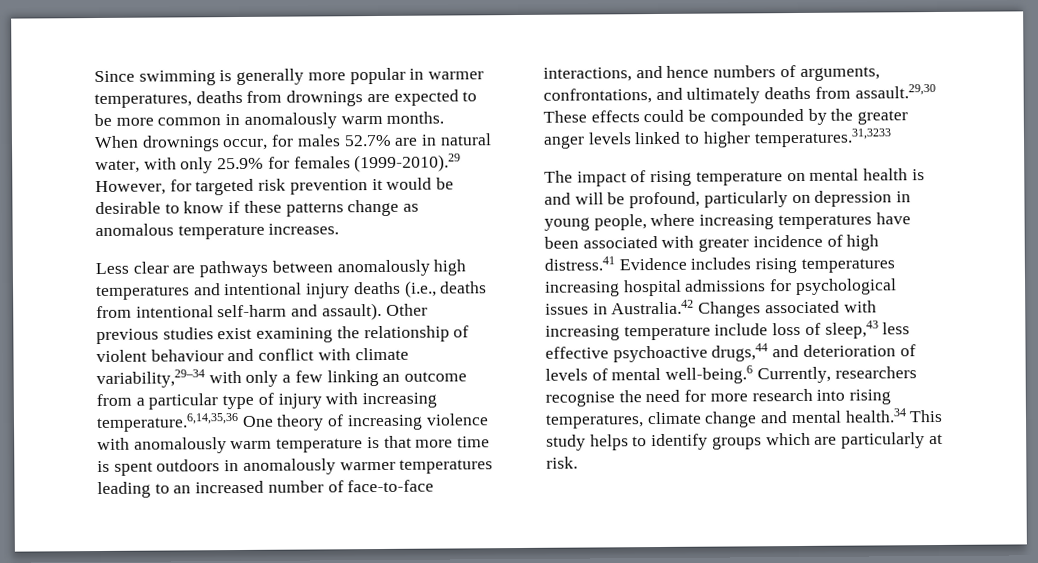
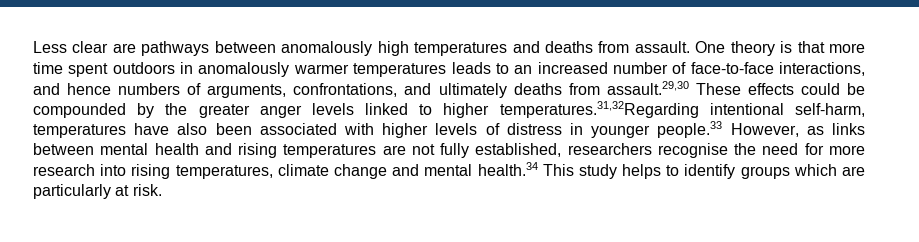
[94,67,485,86] [94,89,478,109] [94,111,445,129] [94,133,492,152] [95,153,462,174] [95,177,455,196] [95,199,420,217] [95,223,340,240] Since swimming is generally more popular in warmer temperatures, deaths from drownings are expected to be more common in anomalously warm months. When drownings occur, for males 52.7% are in natural water, with only 25.9% for females (1999-2010).29 However, for targeted risk prevention it would be desirable to know if these patterns change as anomalous temperature increases. // -> (33, 47) none
[224,280,488,299] [96,302,428,321] [96,325,470,345] [96,347,409,363] [96,369,468,389] [96,392,438,410] [96,413,489,433] [97,437,364,454] intentional injury deaths (i.e., deaths from intentional self-harm and assault). Other previous studies exist examining the relationship of violent behaviour and conflict with climate variability,29–34 with only a few linking an outcome from a particular type of injury with increasing temperature.6,14,35,36 One theory of increasing violence with anomalously warm temperature -> [544,41,775,56] deaths from assault. One theory
[97,460,110,473] is -> (63, 68) none
[97,481,151,499] leading -> [451,62,491,74] leads
[753,128,892,148] [544,168,925,187] [544,190,912,209] [544,213,775,231] temperatures.31,3233 // The impact of rising temperature on mental health is and will be profound, particularly on depression in young people, where increasing -> [499,101,865,118] temperatures.31,32Regarding intentional self-harm,
(911, 218) none -> [177,123,208,135] also
[698,234,880,252] [544,256,895,274] [545,278,897,297] [545,299,877,318] [545,320,911,341] [545,343,916,363] [545,365,831,384] greater incidence of high distress.41 Evidence includes rising temperatures increasing hospital admissions for psychological issues in Australia.42 Changes associated with increasing temperature include loss of sleep,43 less effective psychoactive drugs,44 and deterioration of levels of mental well-being.6 Currently, -> [382,121,866,138] [33,143,562,158] higher levels of distress in younger people.33 However, as links between mental health and rising temperatures are not fully established,

